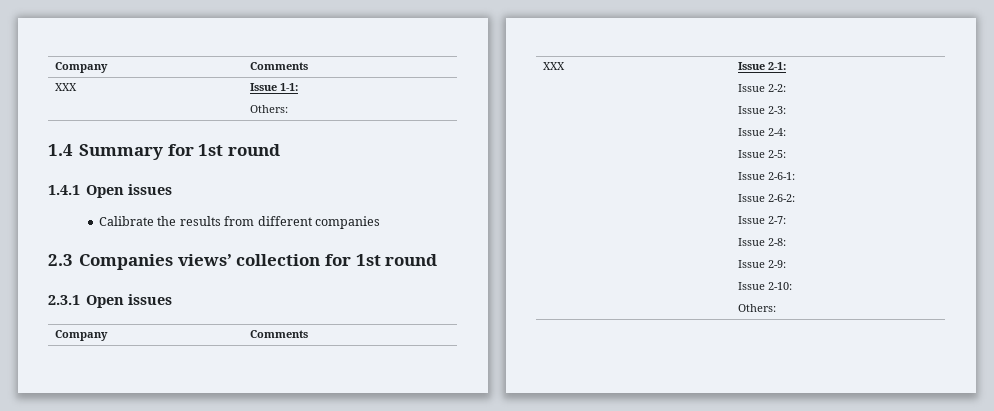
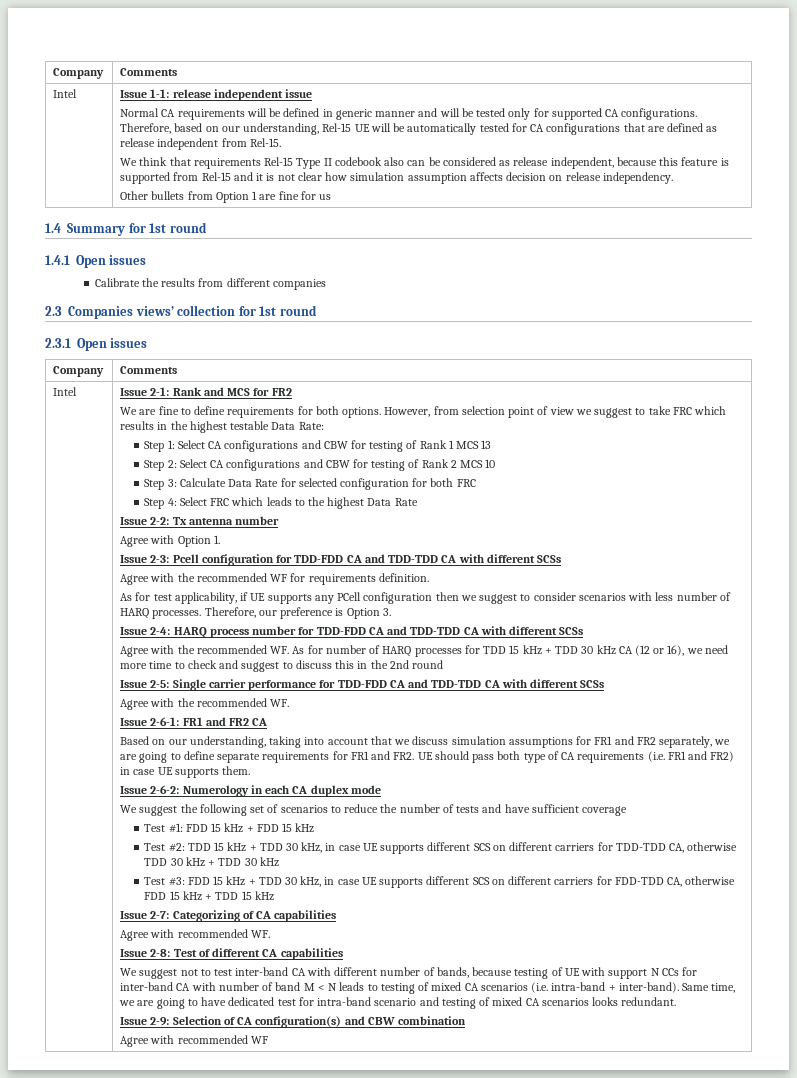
[54,62,108,73] [249,62,308,70] [54,83,77,91] Company | Comments // XXX -> [53,68,105,79] [120,68,178,76] [53,89,78,98] Company | Comments // Intel
[249,105,288,113] // Others: -> [172,89,313,101] [120,108,698,120] [120,123,718,135] [120,138,281,150] [120,157,729,169] [120,172,673,184] [120,191,332,203] release independent issue // Normal CA requirements will be defined in generic manner and will be tested only for supported CA configurations. Therefore, based on our understanding, Rel-15 UE will be automatically tested for CA configurations that are defined as release independent from Rel-15. // We think that requirements Rel-15 Type II codebook also can be considered as release independent, because this feature is supported from Rel-15 and it is not clear how simulation assumption affects decision on release independency. // Other bullets from Option 1 are fine for us
[542,62,565,70] XXX -> [53,387,78,396] Intel
[737,84,786,92] [737,106,786,114] [737,128,786,136] [737,150,786,158] [737,172,795,180] [737,194,795,202] [737,216,786,224] [737,238,786,246] [737,260,786,268] [737,282,792,290] [737,304,776,312] // Issue 2-2: // Issue 2-3: // Issue 2-4: // Issue 2-5: // Issue 2-6-1: // Issue 2-6-2: // Issue 2-7: // Issue 2-8: // Issue 2-9: // Issue 2-10: // Others: -> [172,387,292,396] [120,406,727,418] [120,421,324,433] [144,440,492,452] [144,459,496,471] [144,478,476,490] [144,497,418,509] [120,516,280,525] [120,535,220,547] [120,554,562,566] [120,573,429,585] [120,592,731,604] [120,607,391,619] [120,626,584,638] [120,645,728,657] [120,660,444,672] [120,679,605,691] [120,698,290,710] [120,717,268,726] [120,736,731,748] [120,751,735,763] [120,766,251,778] [120,785,381,797] [120,804,628,816] [144,823,315,833] [144,842,738,854] [144,857,279,867] [144,876,736,888] [144,891,274,901] [120,910,337,922] [120,929,270,941] [120,948,343,960] [120,967,698,979] [120,982,736,994] [119,997,677,1009] [120,1016,467,1028] [120,1035,268,1047] Rank and MCS for FR2 // We are fine to define requirements for both options. However, from selection point of view we suggest to take FRC which results in the highest testable Data Rate: // Step 1: Select CA configurations and CBW for testing of Rank 1 MCS 13 // Step 2: Select CA configurations and CBW for testing of Rank 2 MCS 10 // Step 3: Calculate Data Rate for selected configuration for both FRC // Step 4: Select FRC which leads to the highest Data Rate // Issue 2-2: Tx antenna number // Agree with Option 1. // Issue 2-3: Pcell configuration for TDD-FDD CA and TDD-TDD CA with different SCSs // Agree with the recommended WF for requirements definition. // As for test applicability, if UE supports any PCell configuration then we suggest to consider scenarios with less number of HARQ processes. Therefore, our preference is Option 3. // Issue 2-4: HARQ process number for TDD-FDD CA and TDD-TDD CA with different SCSs // Agree with the recommended WF. As for number of HARQ processes for TDD 15 kHz + TDD 30 kHz CA (12 or 16), we need more time to check and suggest to discuss this in the 2nd round // Issue 2-5: Single carrier performance for TDD-FDD CA and TDD-TDD CA with different SCSs // Agree with the recommended WF. // Issue 2-6-1: FR1 and FR2 CA // Based on our understanding, taking into account that we discuss simulation assumptions for FR1 and FR2 separately, we are going to define separate requirements for FR1 and FR2. UE should pass both type of CA requirements (i.e. FR1 and FR2) in case UE supports them. // Issue 2-6-2: Numerology in each CA duplex mode // We suggest the following set of scenarios to reduce the number of tests and have sufficient coverage // Test #1: FDD 15 kHz + FDD 15 kHz // Test #2: TDD 15 kHz + TDD 30 kHz, in case UE supports different SCS on different carriers for TDD-TDD CA, otherwise TDD 30 kHz + TDD 30 kHz // Test #3: FDD 15 kHz + TDD 30 kHz, in case UE supports different SCS on different carriers for FDD-TDD CA, otherwise FDD 15 kHz + TDD 15 kHz // Issue 2-7: Categorizing of CA capabilities // Agree with recommended WF. // Issue 2-8: Test of different CA capabilities // We suggest not to test inter-band CA with different number of bands, because testing of UE with support N CCs for inter-band CA with number of band M < N leads to testing of mixed CA scenarios (i.e. intra-band + inter-band). Same time, we are going to have dedicated test for intra-band scenario and testing of mixed CA scenarios looks redundant. // Issue 2-9: Selection of CA configuration(s) and CBW combination // Agree with recommended WF

